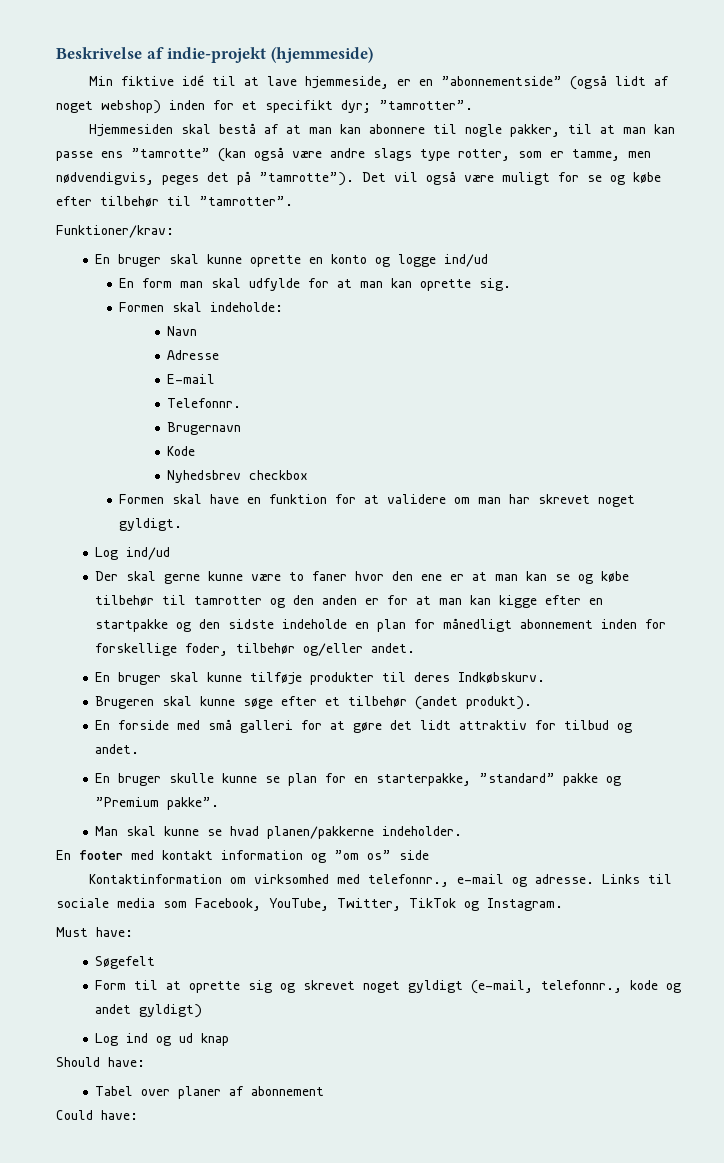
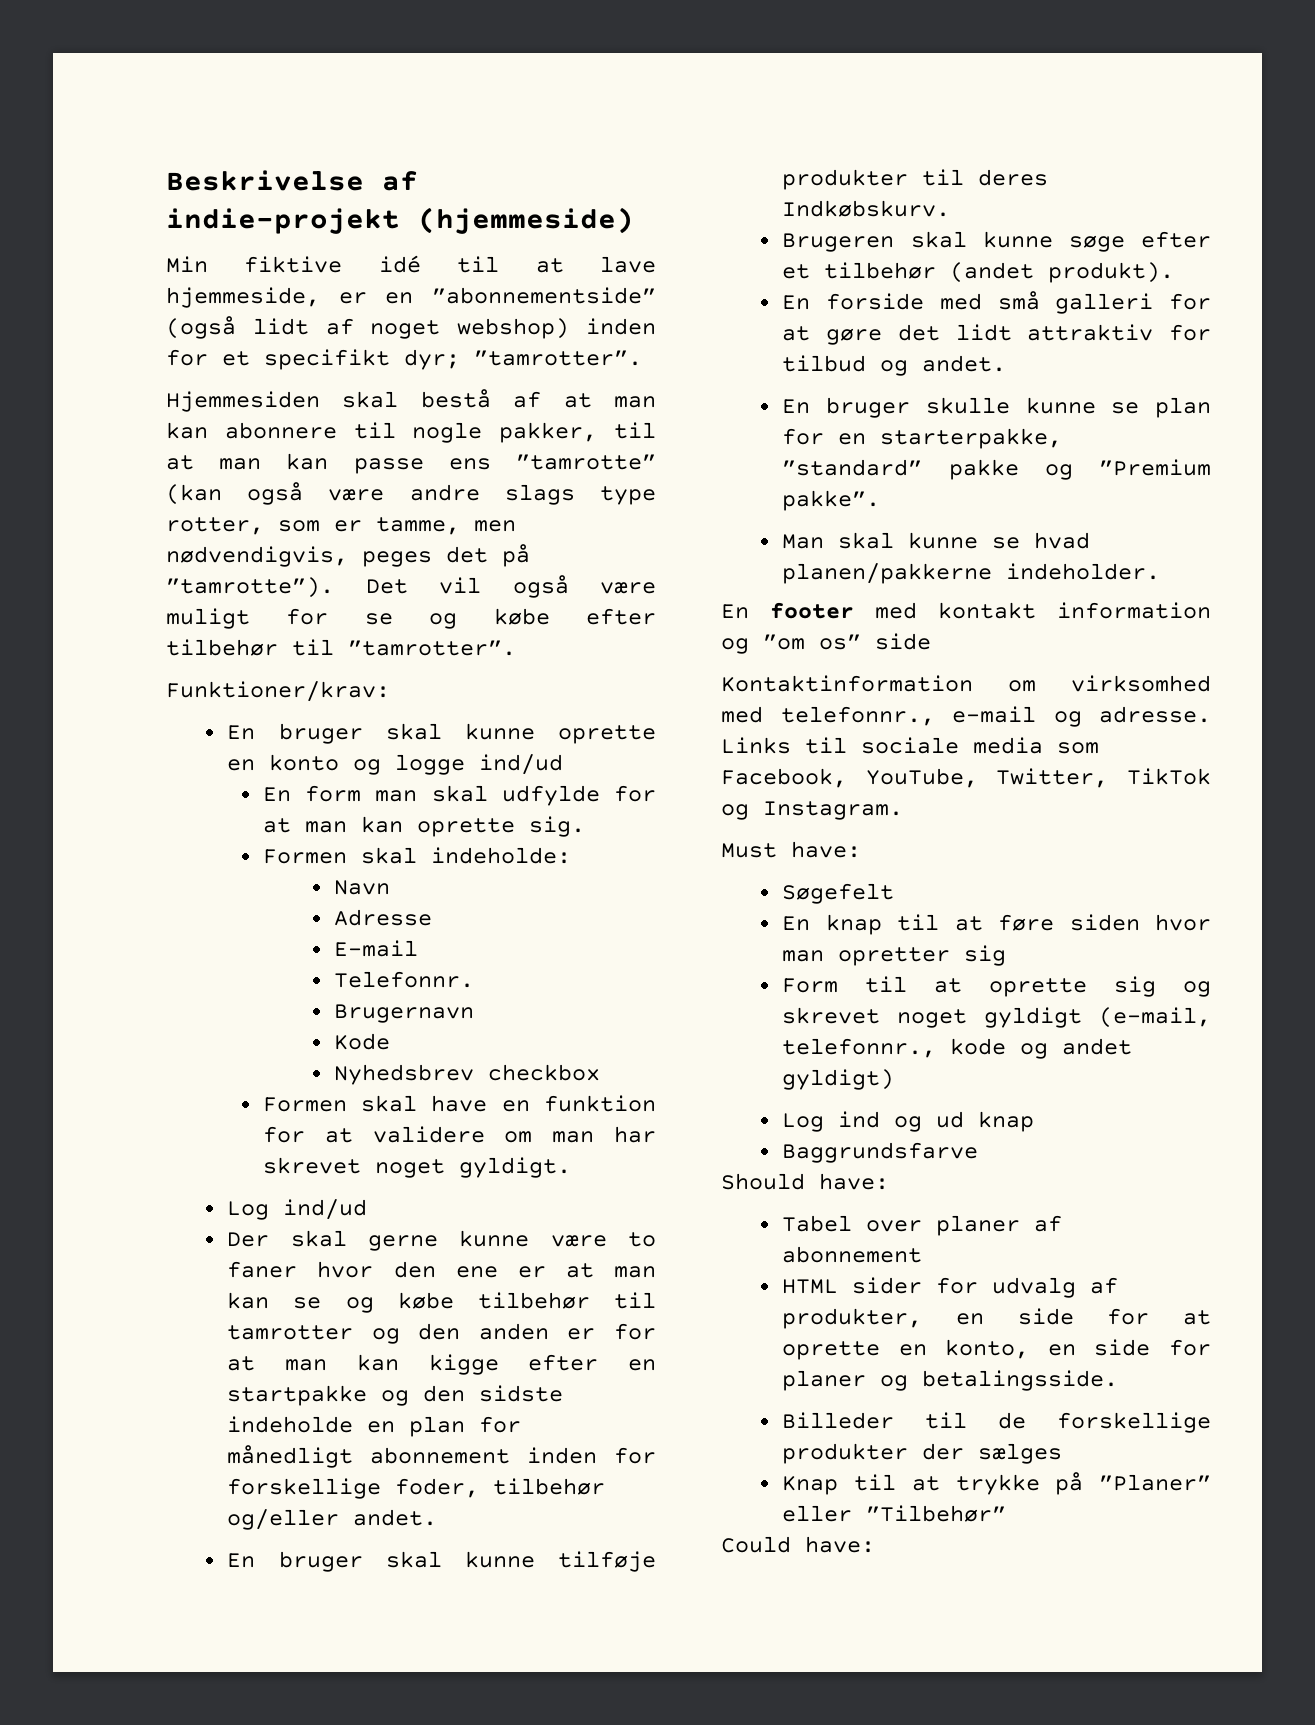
(156, 962) none -> [782,914,1211,935] [782,945,1007,966] // En knap til at føre siden hvor man opretter sig
(230, 1039) none -> [782,1142,979,1163] // Baggrundsfarve
(325, 1091) none -> [782,1277,1119,1298] [782,1308,1211,1329] [782,1339,1211,1360] [782,1370,1119,1391] [782,1412,1211,1433] [782,1443,1063,1464] [782,1472,1211,1495] [782,1505,1007,1522] // HTML sider for udvalg af produkter, en side for at oprette en konto, en side for planer og betalingsside. // Billeder til de forskellige produkter der sælges // Knap til at trykke på ”Planer” eller ”Tilbehør”

